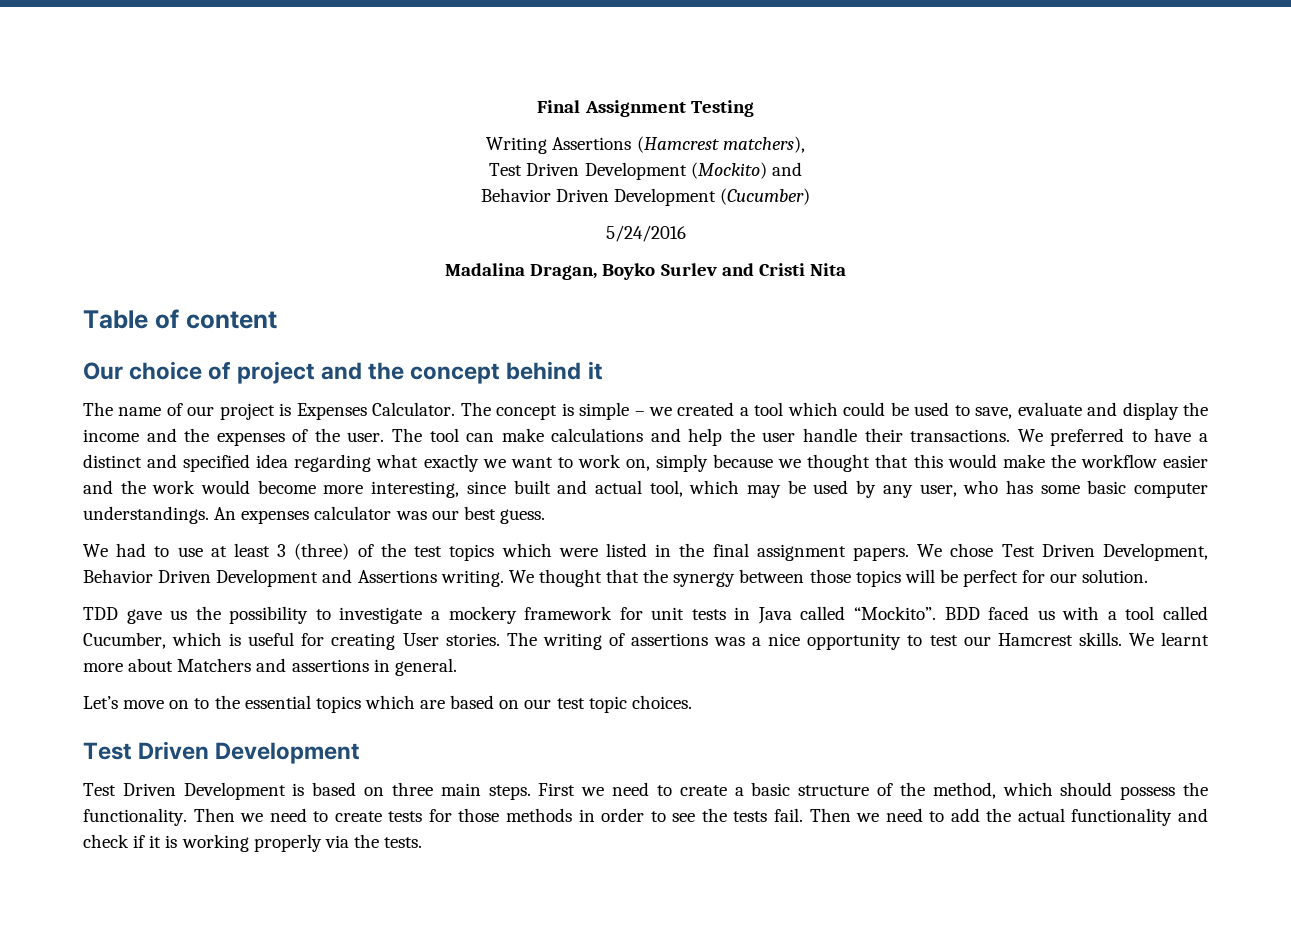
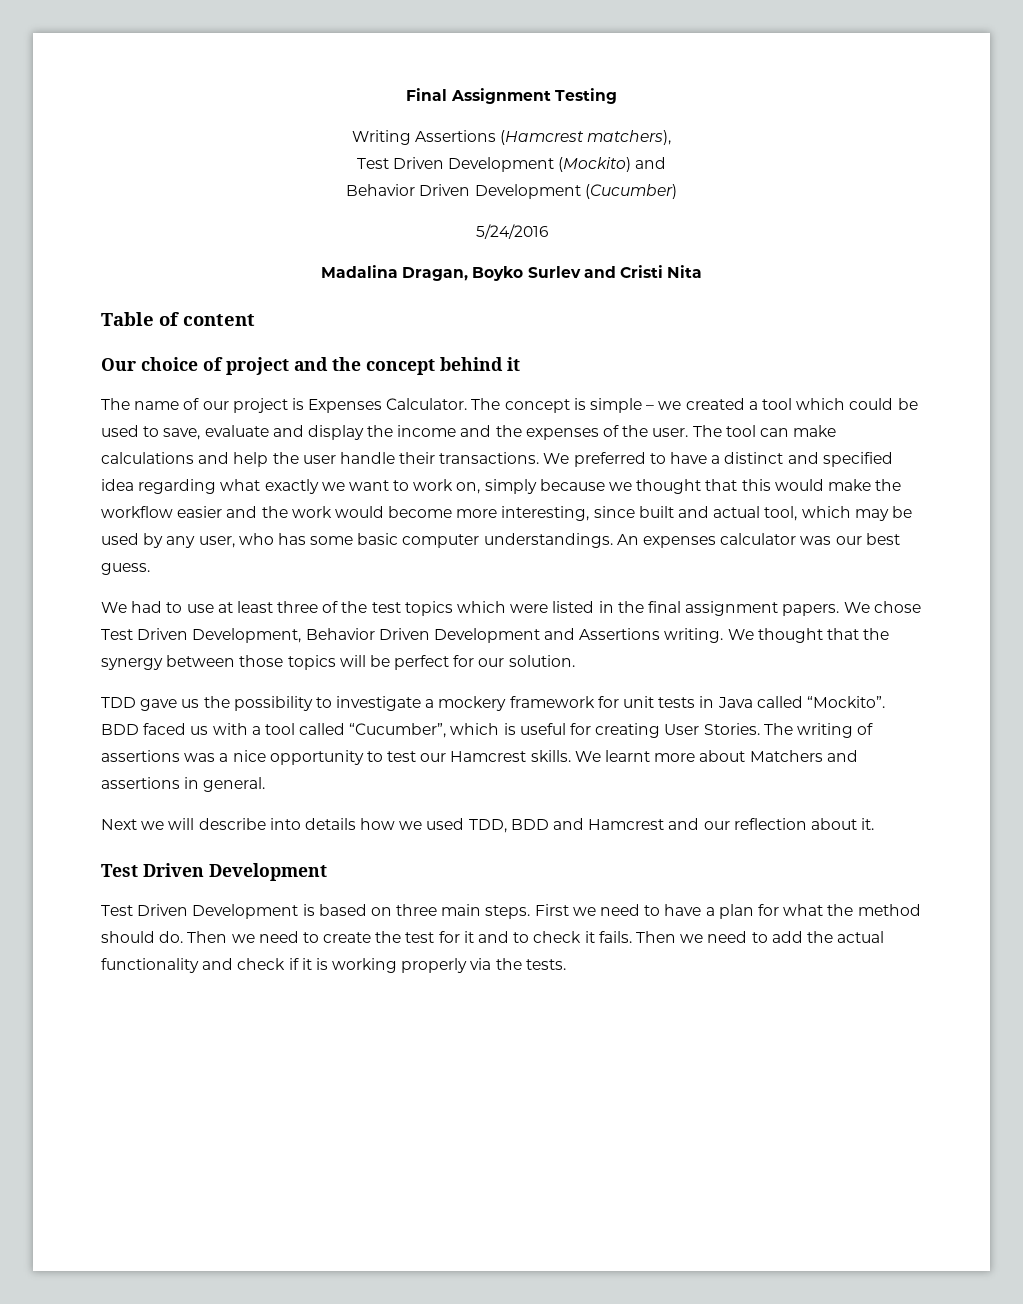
[277,543,350,560] 3 (three) -> [277,601,319,613] three
[83,632,166,649] Cucumber, -> [349,723,447,738] “Cucumber”,
[445,633,500,646] stories. -> [703,723,760,735] Stories.
[83,695,692,713] Let’s move on to the essential topics which are based on our test topic choices. -> [101,818,875,833] Next we will describe into details how we used TDD, BDD and Hamcrest and our reflection about it.
[679,782,1209,800] [83,808,187,826] create a basic structure of the method, which should possess the functionality. -> [664,904,921,919] [101,931,184,943] have a plan for what the method should do.
[388,808,803,822] tests for those methods in order to see the tests fail. -> [375,931,632,943] the test for it and to check it fails.

